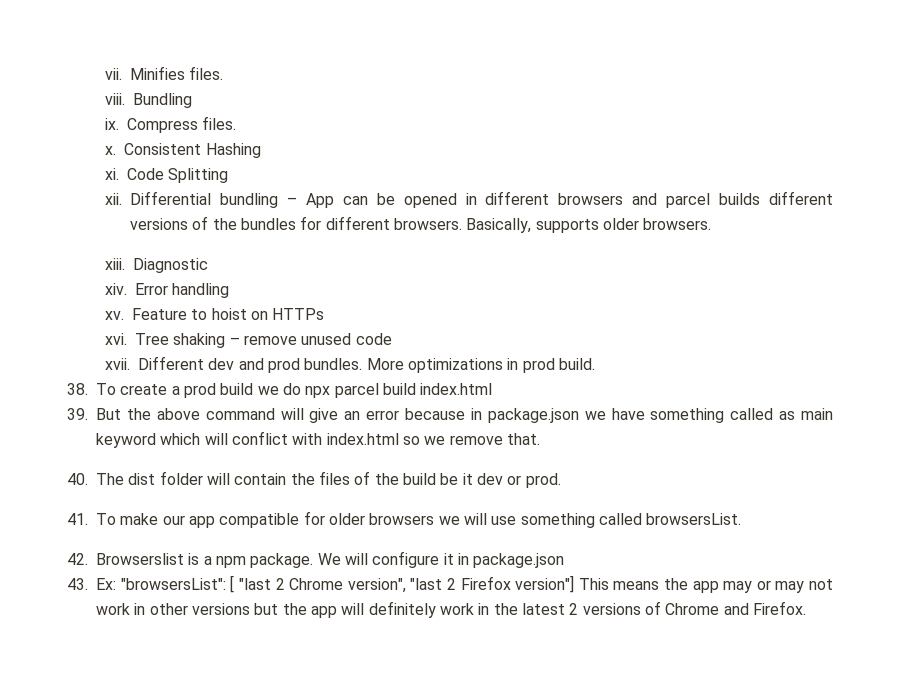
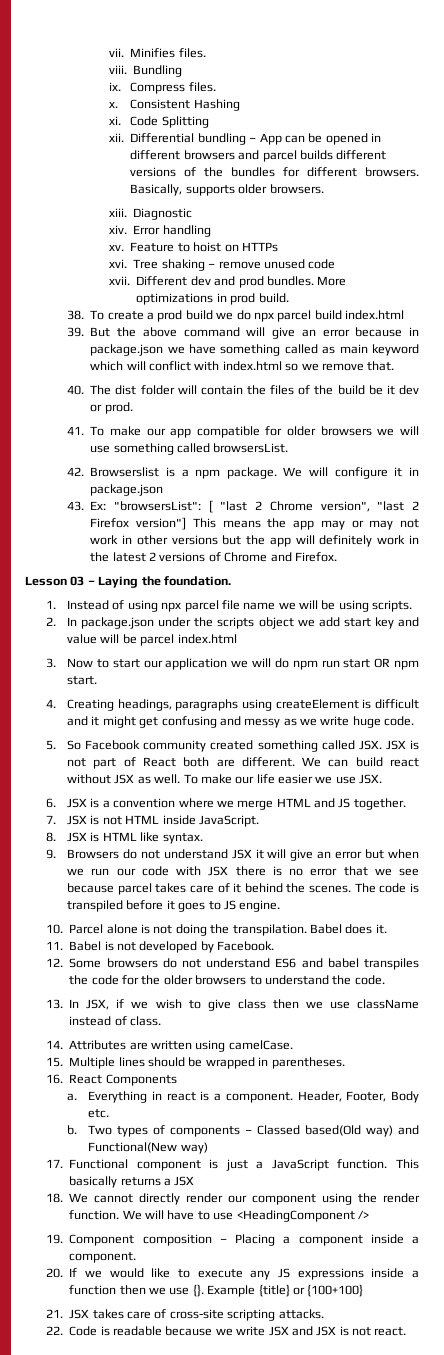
(806, 608) none -> [25,576,231,588] [46,600,413,612] [46,617,420,629] [67,634,237,646] [46,658,419,670] [67,676,98,685] [46,699,419,711] [67,716,415,728] [46,740,420,752] [67,757,420,769] [67,774,383,784] [46,798,406,810] [46,815,259,827] [46,832,203,844] [46,849,419,861] [67,866,419,876] [67,883,419,895] [67,900,281,912] [46,924,387,936] [46,941,275,953] [46,958,420,970] [69,975,385,985] [46,999,419,1011] [69,1016,162,1026] [46,1040,293,1052] [46,1057,345,1069] [46,1074,177,1086] [67,1091,419,1103] [88,1109,110,1118] [67,1125,419,1137] [88,1142,208,1154] [46,1159,419,1171] [69,1176,195,1188] [46,1193,421,1205] [69,1210,369,1222] [46,1234,420,1246] [69,1252,137,1263] [46,1268,419,1280] [69,1284,364,1297] [46,1309,324,1321] [46,1326,407,1336] // Lesson 03 – Laying the foundation. // 1. Instead of using npx parcel file name we will be using scripts. // 2. In package.json under the scripts object we add start key and value will be parcel index.html // 3. Now to start our application we will do npm run start OR npm start. // 4. Creating headings, paragraphs using createElement is difficult and it might get confusing and messy as we write huge code. // 5. So Facebook community created something called JSX. JSX is not part of React both are different. We can build react without JSX as well. To make our life easier we use JSX. // 6. JSX is a convention where we merge HTML and JS together. // 7. JSX is not HTML inside JavaScript. // 8. JSX is HTML like syntax. // 9. Browsers do not understand JSX it will give an error but when we run our code with JSX there is no error that we see because parcel takes care of it behind the scenes. The code is transpiled before it goes to JS engine. // 10. Parcel alone is not doing the transpilation. Babel does it. // 11. Babel is not developed by Facebook. // 12. Some browsers do not understand ES6 and babel transpiles the code for the older browsers to understand the code. // 13. In JSX, if we wish to give class then we use className instead of class. // 14. Attributes are written using camelCase. // 15. Multiple lines should be wrapped in parentheses. // 16. React Components // a. Everything in react is a component. Header, Footer, Body etc. // b. Two types of components – Classed based(Old way) and Functional(New way) // 17. Functional component is just a JavaScript function. This basically returns a JSX // 18. We cannot directly render our component using the render function. We will have to use <HeadingComponent /> // 19. Component composition – Placing a component inside a component. // 20. If we would like to execute any JS expressions inside a function then we use {}. Example {title} or {100+100} // 21. JSX takes care of cross-site scripting attacks. // 22. Code is readable because we write JSX and JSX is not react.

